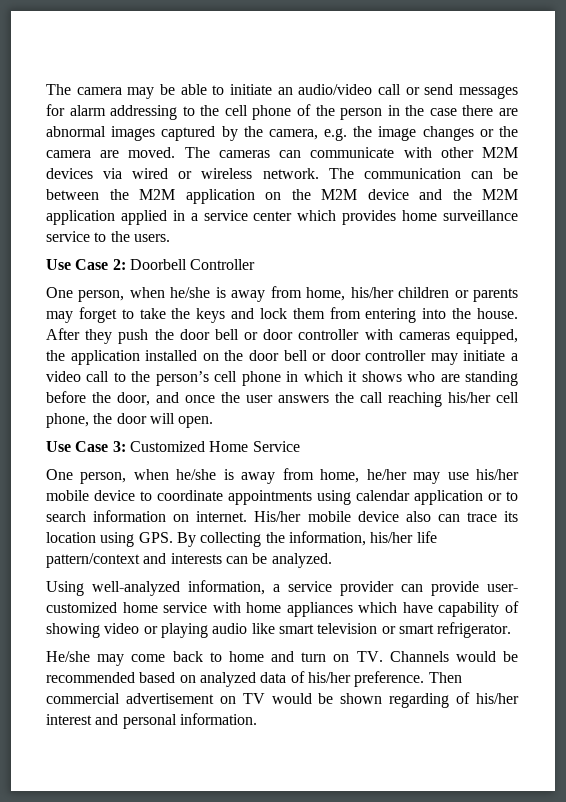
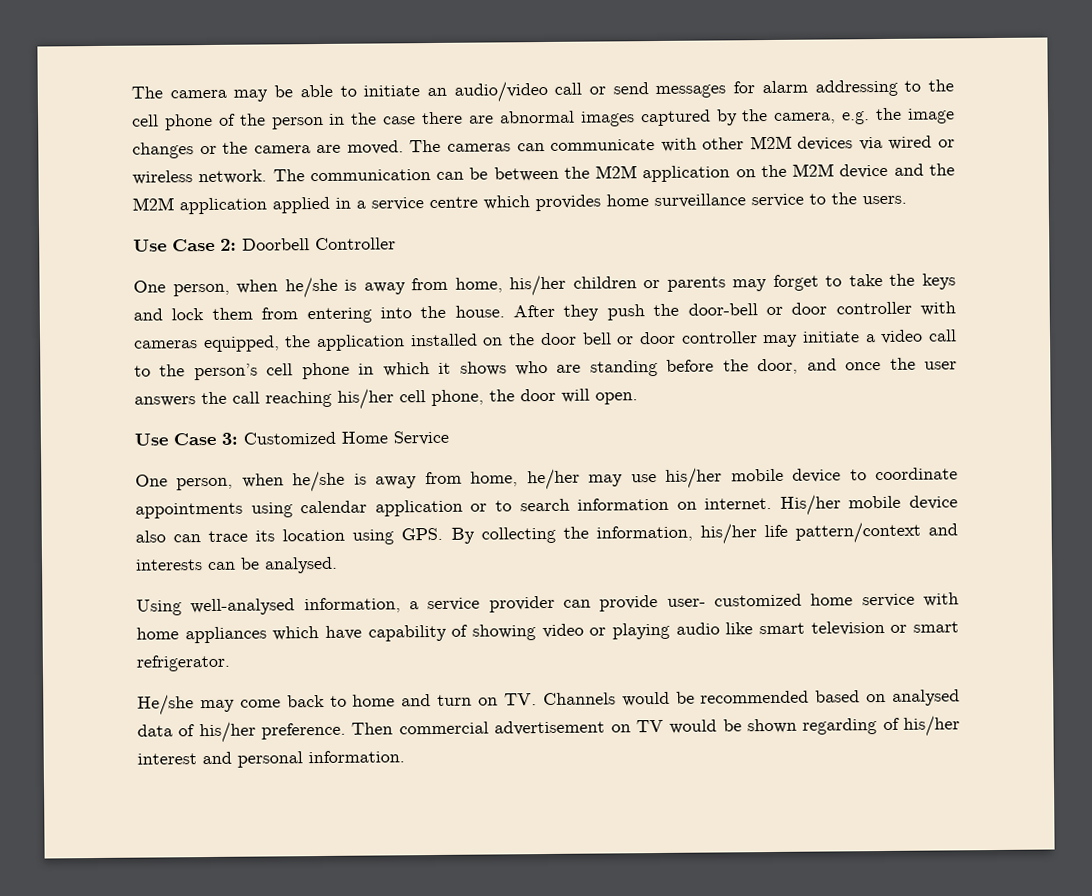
[253,211,293,221] center -> [429,196,478,209] centre
[179,329,239,340] door bell -> [687,303,758,316] door-bell
[271,553,332,568] analyzed. -> [264,556,338,574] analysed.
[92,581,180,596] well-analyzed -> [190,598,296,616] well-analysed
[199,672,256,687] analyzed -> [892,689,960,706] analysed

